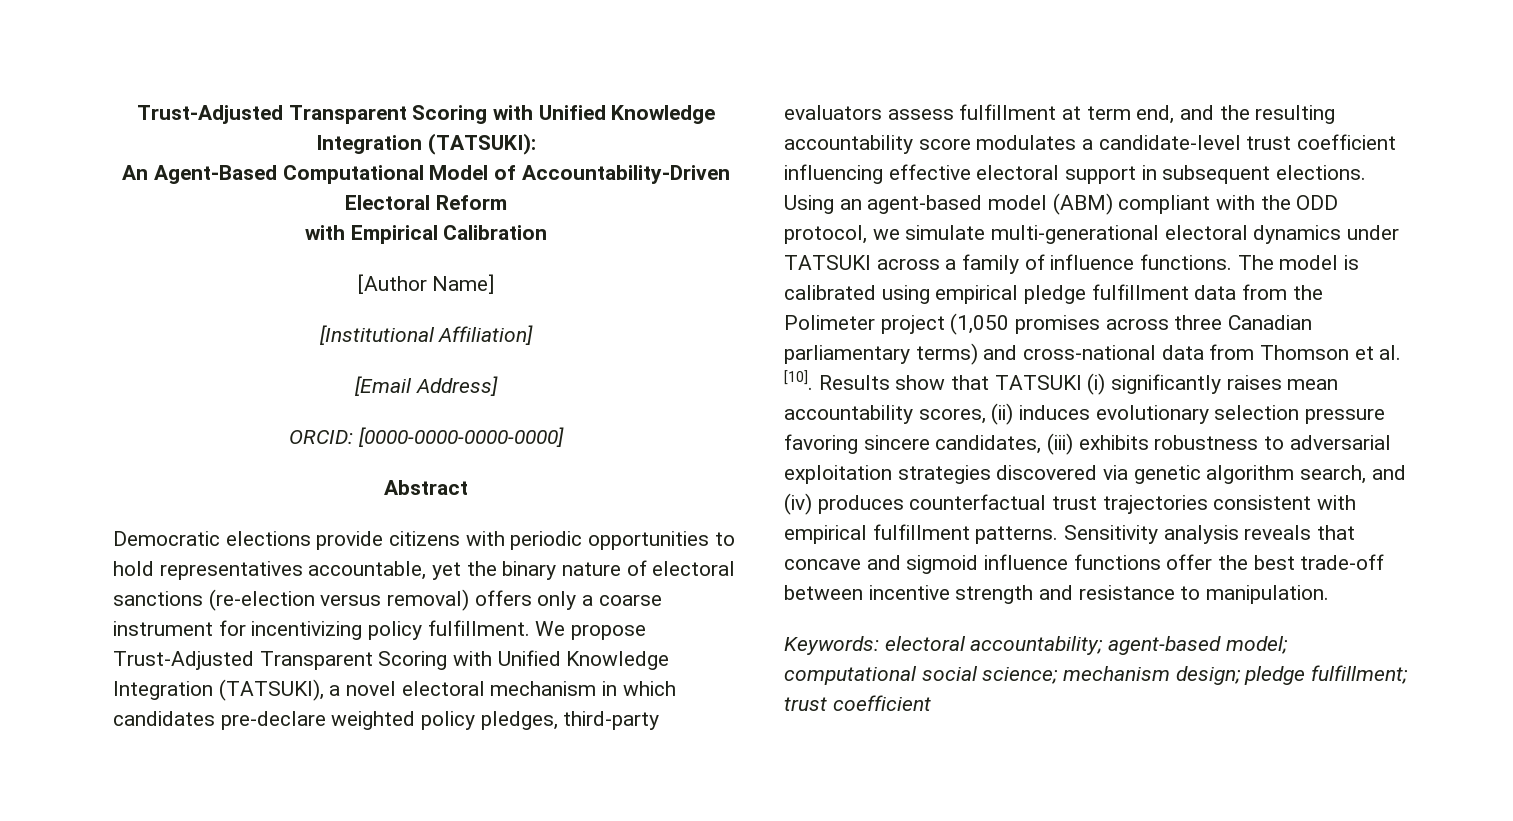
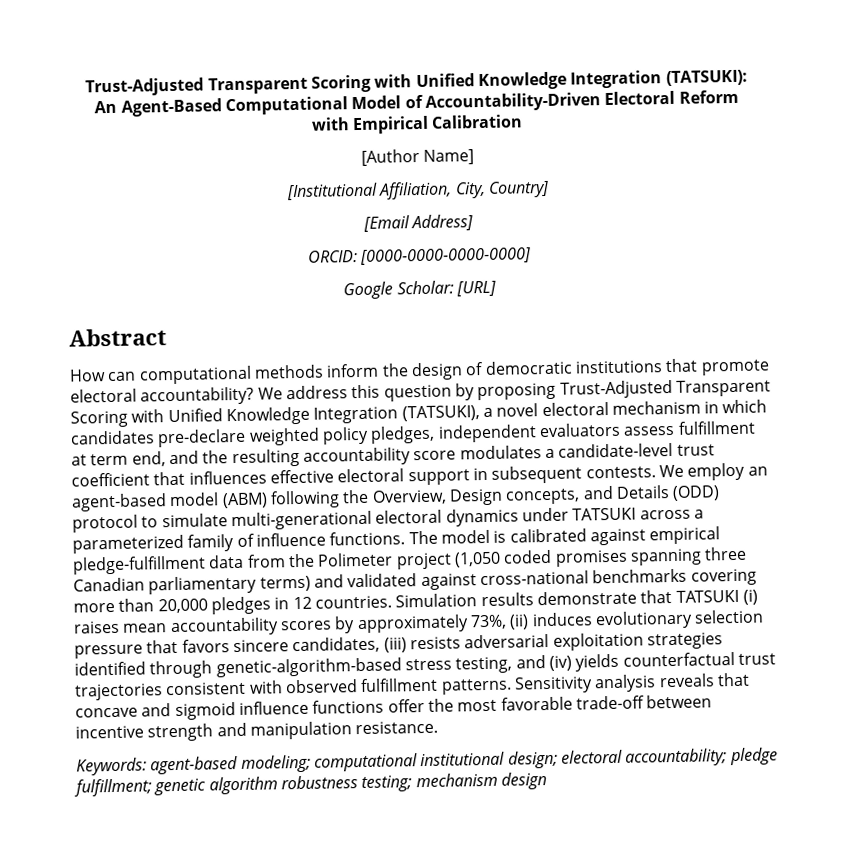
[438,325,534,345] Affiliation] -> [378,180,549,200] Affiliation, City, Country]
[384,480,468,495] [113,531,735,550] [113,560,736,580] [113,589,662,611] [113,620,647,640] Abstract // Democratic elections provide citizens with periodic opportunities to hold representatives accountable, yet the binary nature of electoral sanctions (re-election versus removal) offers only a coarse instrument for incentivizing policy fulfillment. We propose -> [343,280,496,300] [69,328,167,347] [69,358,770,385] [70,382,557,406] Google Scholar: [URL] // Abstract // How can computational methods inform the design of democratic institutions that promote electoral accountability? We address this question by proposing
[563,711,660,730] third-party -> [437,424,537,443] independent
[784,164,883,184] influencing -> [153,470,267,486] that influences
[1276,165,1367,180] [784,195,834,214] elections. Using -> [585,462,746,481] contests. We employ
[1118,195,1339,214] [784,225,900,244] compliant with the ODD protocol, we -> [269,485,721,509] [72,514,159,533] following the Overview, Design concepts, and Details (ODD) protocol to
(957, 264) none -> [72,534,184,554] parameterized
[881,284,1189,304] using empirical pledge fulfillment -> [589,526,721,546] [72,555,206,575] against empirical pledge-fulfillment
[1015,315,1169,334] promises across -> [503,548,702,567] coded promises spanning
[1023,344,1402,360] [784,370,946,390] cross-national data from Thomson et al. [10]. Results show -> [347,568,757,591] [73,590,637,615] validated against cross-national benchmarks covering more than 20,000 pledges in 12 countries. Simulation results demonstrate
[1111,374,1222,394] significantly -> (758, 597) none
[918,408,986,424] scores, -> [280,614,507,634] scores by approximately 73%,
[784,434,858,454] favoring -> [146,639,230,654] that favors
[1078,435,1391,450] [784,465,1367,484] exhibits robustness to adversarial exploitation strategies discovered via genetic algorithm search, -> [409,632,723,651] [74,656,513,679] resists adversarial exploitation strategies identified through genetic-algorithm-based stress testing,
[817,495,904,514] produces -> [575,653,620,672] yields
[784,525,867,544] empirical -> [284,679,358,694] observed
[1253,555,1295,570] best -> [457,696,573,712] most favorable
[1078,585,1330,604] [784,636,1288,655] [784,665,1409,685] [784,695,931,711] resistance to manipulation. // Keywords: electoral accountability; agent-based model; computational social science; mechanism design; pledge fulfillment; trust coefficient -> [249,720,439,740] [76,747,778,776] [74,772,547,797] manipulation resistance. // Keywords: agent-based modeling; computational institutional design; electoral accountability; pledge fulfillment; genetic algorithm robustness testing; mechanism design

